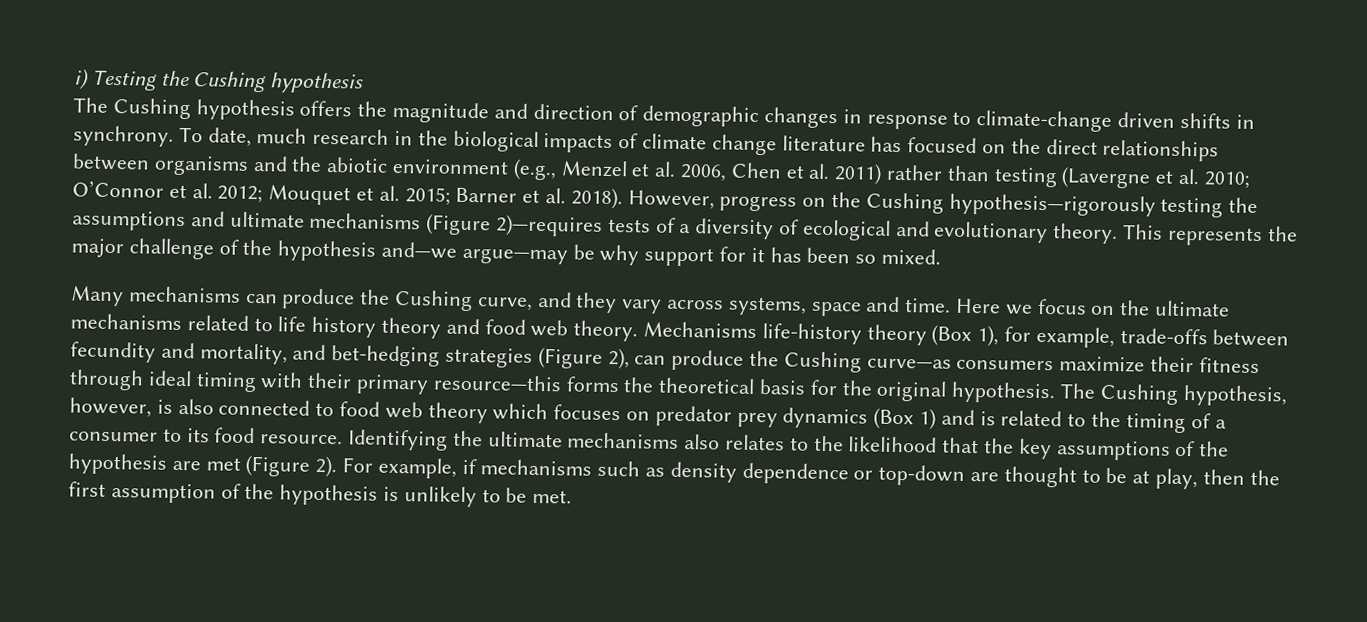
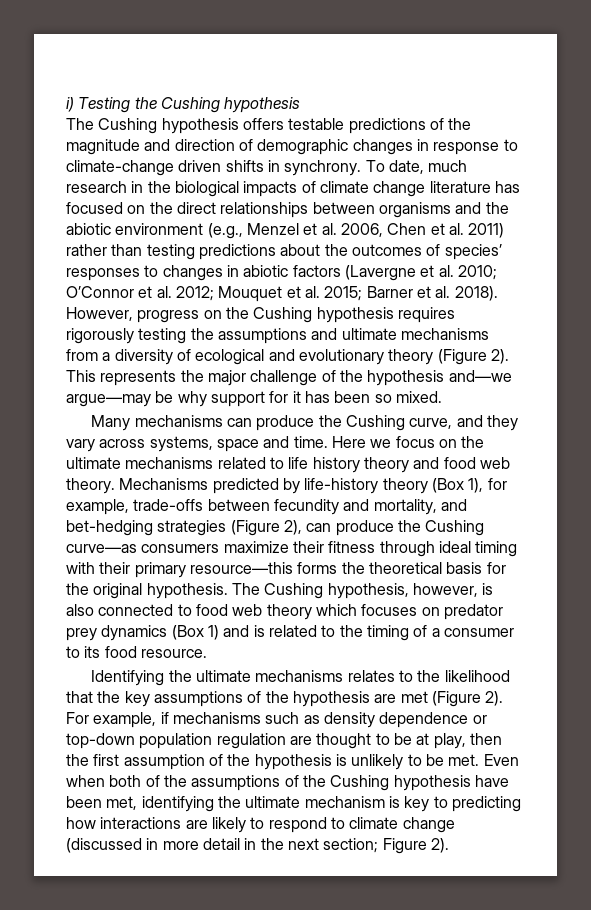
(353, 108) none -> [288,118,444,134] testable predictions of
(1058, 177) none -> [198,244,502,260] [66,265,341,281] predictions about the outcomes of species’ responses to changes in abiotic factors
[948,193,1156,217] hypothesis—rigorously -> [316,307,455,323] [66,328,134,344] hypothesis requires rigorously
[426,213,676,237] (Figure 2)—requires tests of -> [66,349,98,361] from
[1052,223,1119,245] theory. -> [388,349,509,365] theory (Figure 2).
(758, 330) none -> [212,478,300,494] predicted by
(344, 439) none -> (207, 653) //
[684,434,721,450] also -> (344, 676) none
(966, 475) none -> [139,733,286,749] population regulation
(573, 496) none -> [483,754,519,766] [66,775,509,791] [66,796,521,812] [66,817,455,833] [66,838,449,854] Even when both of the assumptions of the Cushing hypothesis have been met, identifying the ultimate mechanism is key to predicting how interactions are likely to respond to climate change (discussed in more detail in the next section; Figure 2).

